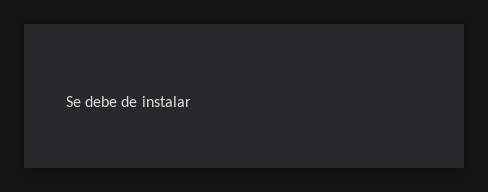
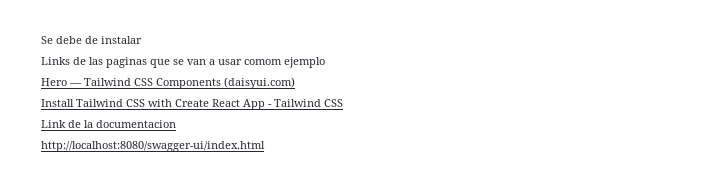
(191, 101) none -> [41,57,325,68] [41,77,295,89] [41,99,343,110] [41,120,176,128] [41,141,265,152] // Links de las paginas que se van a usar comom ejemplo // Hero — Tailwind CSS Components (daisyui.com) // Install Tailwind CSS with Create React App - Tailwind CSS // Link de la documentacion // http://localhost:8080/swagger-ui/index.html

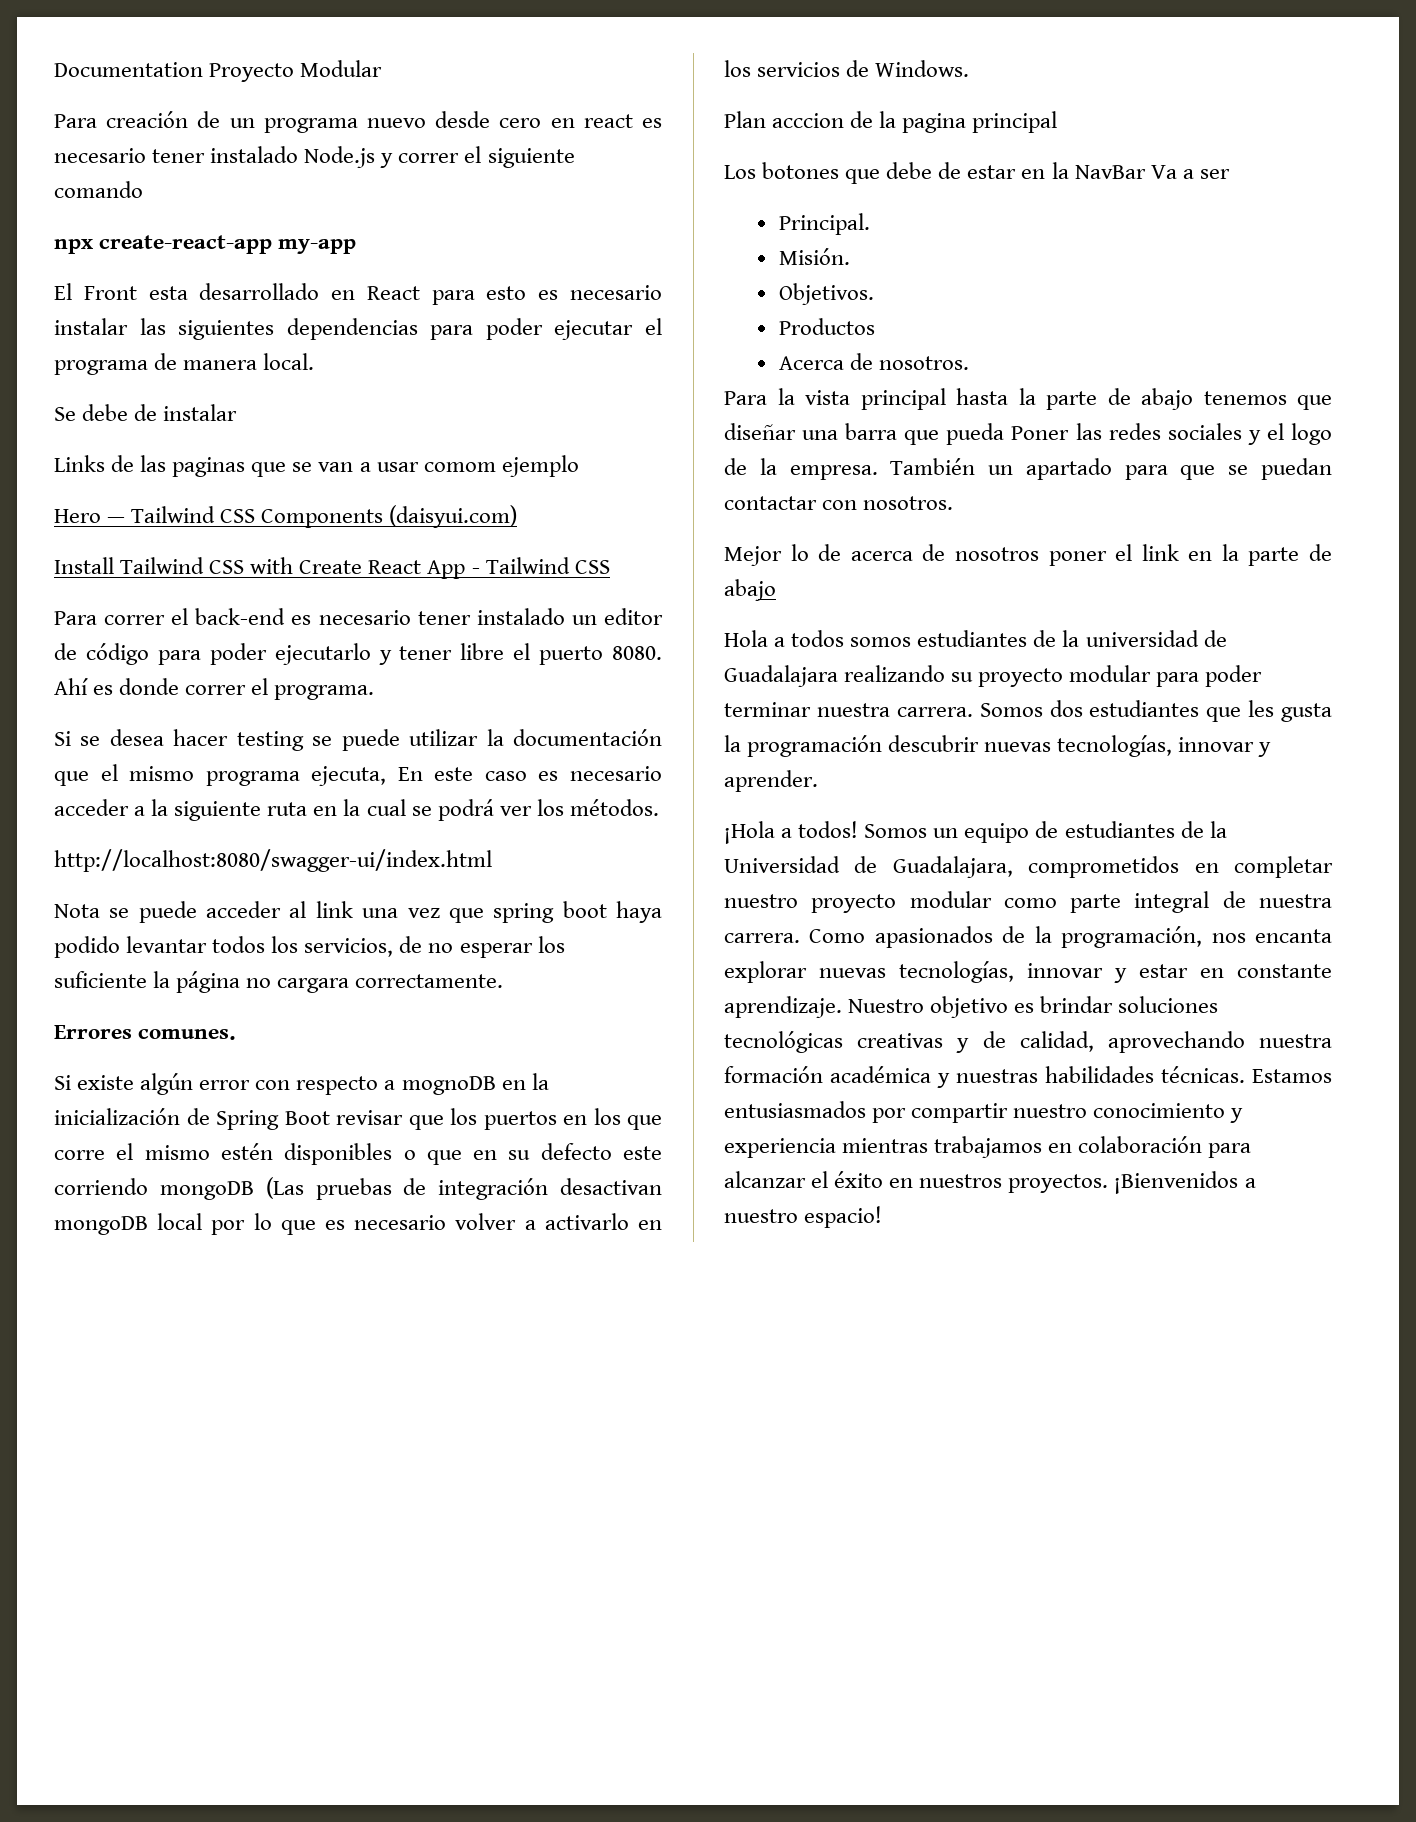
(41, 40) none -> [54,60,383,82] [54,111,662,133] [54,146,575,168] [54,181,143,198] [54,235,357,254] [54,283,662,305] [54,318,662,340] [54,353,315,375] Documentation Proyecto Modular // Para creación de un programa nuevo desde cero en react es necesario tener instalado Node.js y correr el siguiente comando // npx create-react-app my-app // El Front esta desarrollado en React para esto es necesario instalar las siguientes dependencias para poder ejecutar el programa de manera local. //
[41,120,176,128] [41,141,265,152] Link de la documentacion // http://localhost:8080/swagger-ui/index.html -> [54,608,663,625] [54,643,662,665] [54,678,375,700] [54,729,662,751] [54,764,662,786] [54,799,659,821] [54,849,492,872] [54,901,663,923] [54,936,565,958] [54,971,504,993] [54,1025,237,1040] [54,1073,549,1095] [54,1108,662,1130] [54,1143,662,1165] [54,1177,662,1200] [54,1213,662,1235] [724,60,970,77] [724,111,1058,133] [724,162,1230,184] [778,213,870,235] [778,248,850,265] [778,283,874,305] [778,318,875,335] [778,353,969,370] [724,388,1332,410] [724,423,1332,445] [724,458,1332,480] [724,496,954,510] [724,544,1332,566] [724,579,776,601] [724,630,1227,647] [724,665,1263,687] [724,700,1332,722] [724,735,1272,757] [724,770,818,792] [724,821,1227,844] [724,856,1333,878] [724,891,1332,913] [724,926,1332,948] [724,961,1332,983] [724,996,1219,1018] [724,1031,1332,1053] [724,1066,1332,1088] [724,1101,1244,1123] [724,1136,1252,1158] [724,1171,1256,1194] [724,1206,883,1228] Para correr el back-end es necesario tener instalado un editor de código para poder ejecutarlo y tener libre el puerto 8080. Ahí es donde correr el programa. // Si se desea hacer testing se puede utilizar la documentación que el mismo programa ejecuta, En este caso es necesario acceder a la siguiente ruta en la cual se podrá ver los métodos. // http://localhost:8080/swagger-ui/index.html // Nota se puede acceder al link una vez que spring boot haya podido levantar todos los servicios, de no esperar los suficiente la página no cargara correctamente. // Errores comunes. // Si existe algún error con respecto a mognoDB en la inicialización de Spring Boot revisar que los puertos en los que corre el mismo estén disponibles o que en su defecto este corriendo mongoDB (Las pruebas de integración desactivan mongoDB local por lo que es necesario volver a activarlo en los servicios de Windows. // Plan acccion de la pagina principal // Los botones que debe de estar en la NavBar Va a ser // Principal. // Misión. // Objetivos. // Productos // Acerca de nosotros. // Para la vista principal hasta la parte de abajo tenemos que diseñar una barra que pueda Poner las redes sociales y el logo de la empresa. También un apartado para que se puedan contactar con nosotros. // Mejor lo de acerca de nosotros poner el link en la parte de abajo // Hola a todos somos estudiantes de la universidad de Guadalajara realizando su proyecto modular para poder terminar nuestra carrera. Somos dos estudiantes que les gusta la programación descubrir nuevas tecnologías, innovar y aprender. // ¡Hola a todos! Somos un equipo de estudiantes de la Universidad de Guadalajara, comprometidos en completar nuestro proyecto modular como parte integral de nuestra carrera. Como apasionados de la programación, nos encanta explorar nuevas tecnologías, innovar y estar en constante aprendizaje. Nuestro objetivo es brindar soluciones tecnológicas creativas y de calidad, aprovechando nuestra formación académica y nuestras habilidades técnicas. Estamos entusiasmados por compartir nuestro conocimiento y experiencia mientras trabajamos en colaboración para alcanzar el éxito en nuestros proyectos. ¡Bienvenidos a nuestro espacio!

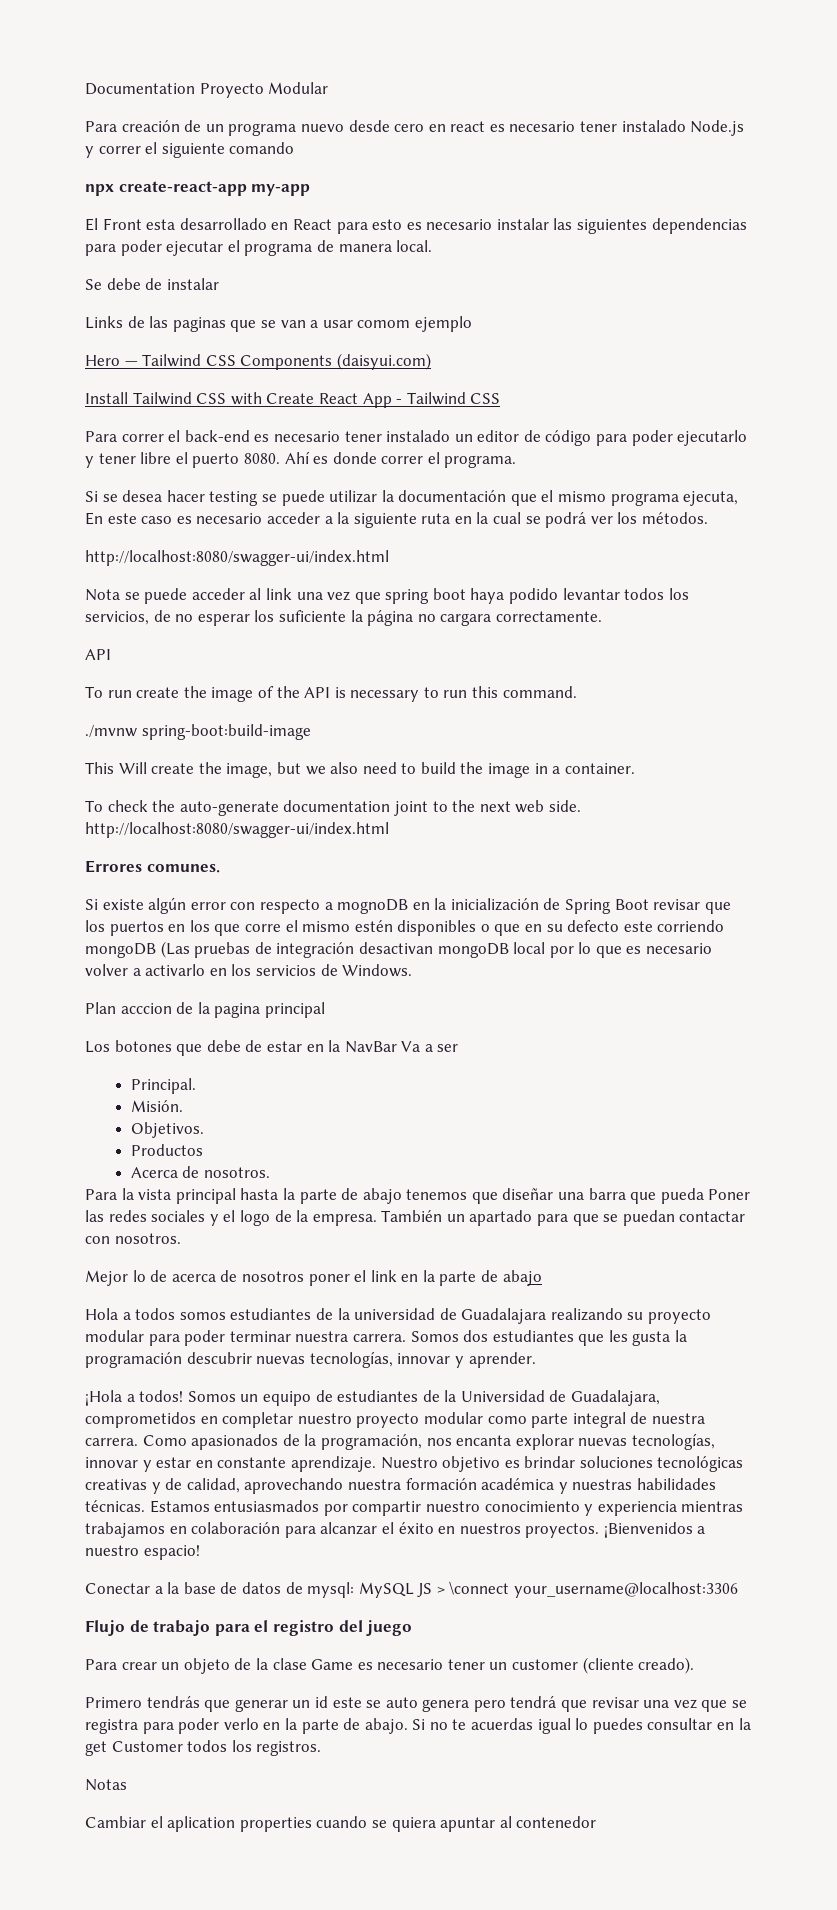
(504, 981) none -> [85,649,111,660] [85,686,577,702] [85,724,311,740] [85,762,635,778] [85,800,581,816] [85,822,389,838] // API // To run create the image of the API is necessary to run this command. // ./mvnw spring-boot:build-image // This Will create the image, but we also need to build the image in a container. // To check the auto-generate documentation joint to the next web side. http://localhost:8080/swagger-ui/index.html
(883, 1217) none -> [85,1581,739,1598] [85,1620,413,1636] [85,1657,695,1674] [85,1696,748,1712] [85,1718,751,1734] [85,1740,322,1756] [85,1779,127,1791] [85,1816,597,1832] // Conectar a la base de datos de mysql: MySQL JS > \connect your_username@localhost:3306 // Flujo de trabajo para el registro del juego // Para crear un objeto de la clase Game es necesario tener un customer (cliente creado). // Primero tendrás que generar un id este se auto genera pero tendrá que revisar una vez que se registra para poder verlo en la parte de abajo. Si no te acuerdas igual lo puedes consultar en la get Customer todos los registros. // Notas // Cambiar el aplication properties cuando se quiera apuntar al contenedor

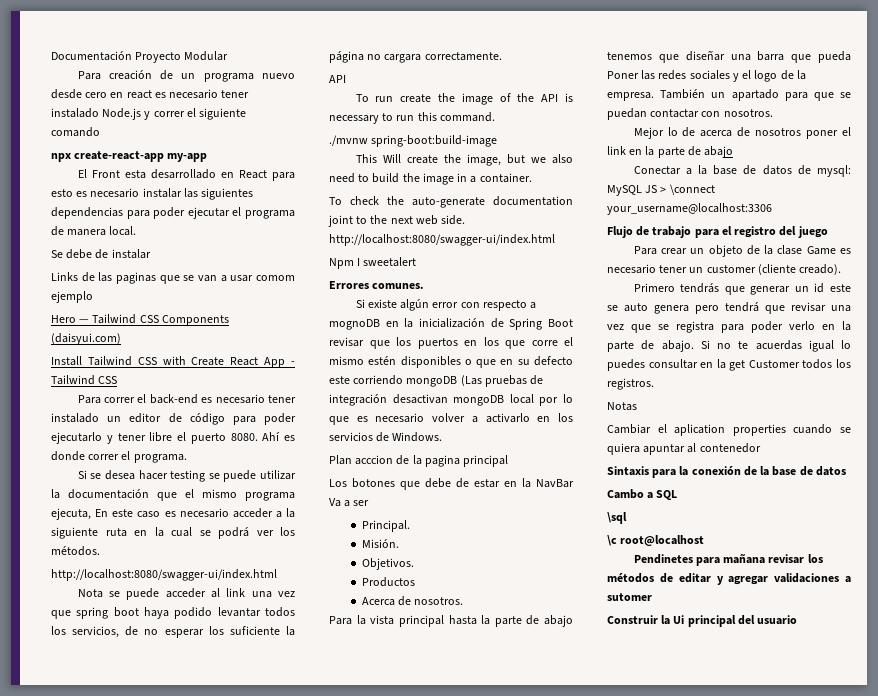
[85,83,195,95] Documentation -> [51,51,132,61] Documentación
(389, 830) none -> [329,257,417,269] // Npm I sweetalert
[85,1308,712,1324] [85,1330,688,1346] [85,1351,536,1368] [85,1390,661,1406] [85,1412,705,1428] [85,1433,715,1450] [85,1456,744,1472] [85,1478,716,1494] [85,1500,744,1516] [85,1522,706,1538] [85,1545,200,1560] // Hola a todos somos estudiantes de la universidad de Guadalajara realizando su proyecto modular para poder terminar nuestra carrera. Somos dos estudiantes que les gusta la programación descubrir nuevas tecnologías, innovar y aprender. // ¡Hola a todos! Somos un equipo de estudiantes de la Universidad de Guadalajara, comprometidos en completar nuestro proyecto modular como parte integral de nuestra carrera. Como apasionados de la programación, nos encanta explorar nuevas tecnologías, innovar y estar en constante aprendizaje. Nuestro objetivo es brindar soluciones tecnológicas creativas y de calidad, aprovechando nuestra formación académica y nuestras habilidades técnicas. Estamos entusiasmados por compartir nuestro conocimiento y experiencia mientras trabajamos en colaboración para alcanzar el éxito en nuestros proyectos. ¡Bienvenidos a nuestro espacio! -> (734, 152) none
(597, 1822) none -> [607,466,846,478] [607,489,678,500] [607,512,627,524] [607,535,705,546] [633,554,823,566] [607,573,851,585] [607,593,652,601] [607,615,798,627] // Sintaxis para la conexión de la base de datos // Cambo a SQL // \sql // \c root@localhost // Pendinetes para mañana revisar los métodos de editar y agregar validaciones a sutomer // Construir la Ui principal del usuario

